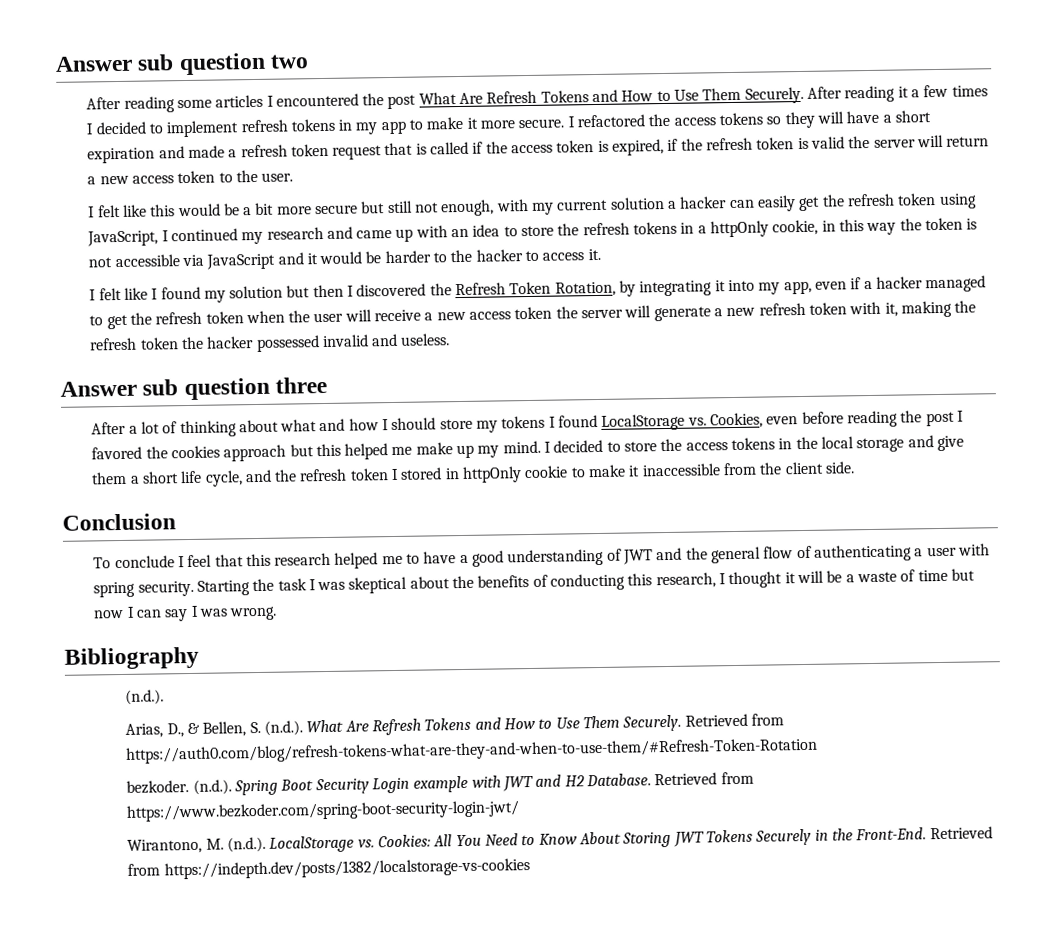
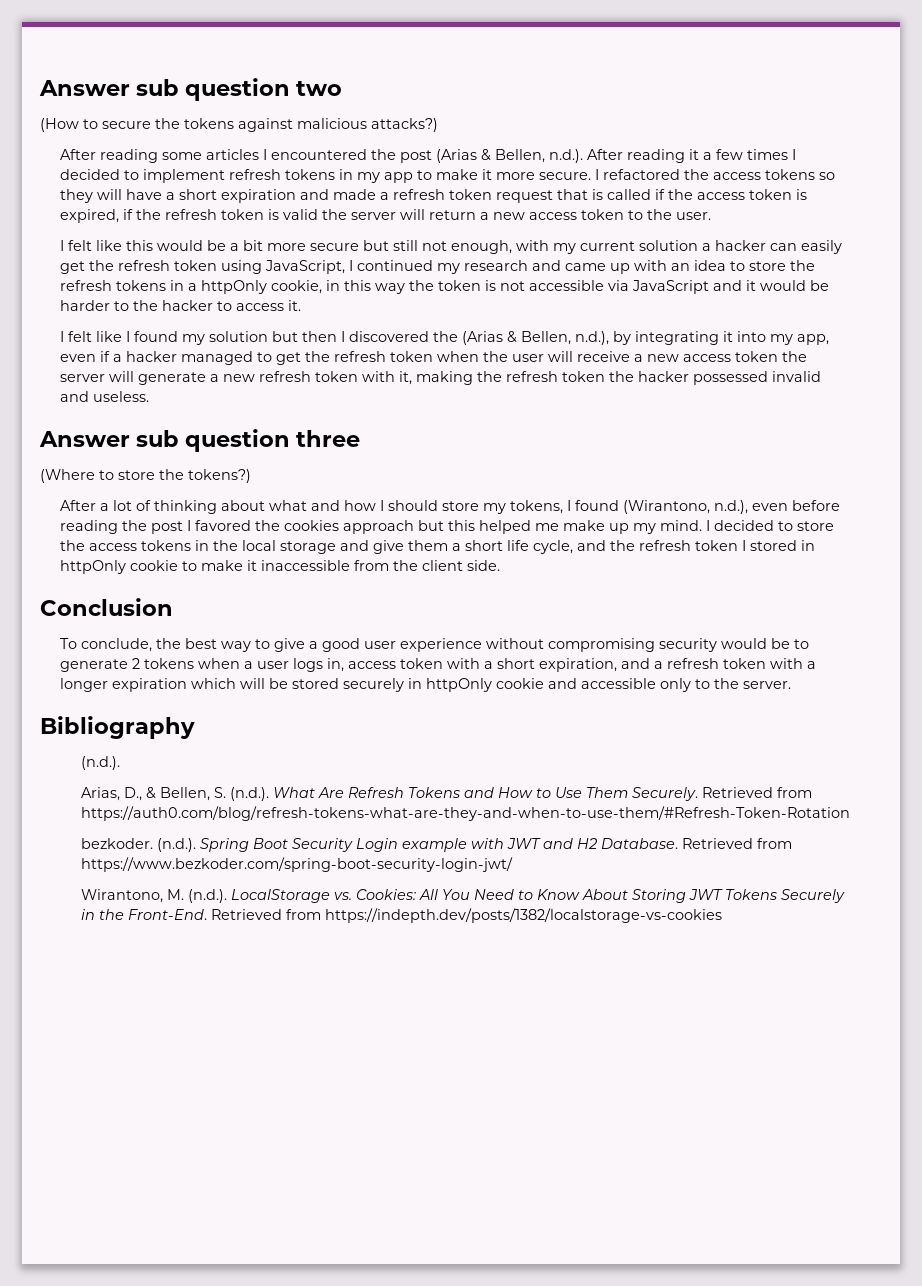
(310, 61) none -> [40,118,438,132] // (How to secure the tokens against malicious attacks?)
[418,86,804,105] What Are Refresh Tokens and How to Use Them Securely. -> [436,149,584,163] (Arias & Bellen, n.d.).
[455,281,616,297] Refresh Token Rotation, -> [462,331,610,345] (Arias & Bellen, n.d.),
(328, 385) none -> [40,469,251,483] // (Where to store the tokens?)
[501,412,763,431] tokens I found LocalStorage vs. Cookies, -> [510,500,749,514] tokens, I found (Wirantono, n.d.),
[114,543,990,569] [93,568,975,598] [93,605,278,622] conclude I feel that this research helped me to have a good understanding of JWT and the general flow of authenticating a user with spring security. Starting the task I was skeptical about the benefits of conducting this research, I thought it will be a waste of time but now I can say I was wrong. -> [81,638,810,652] [60,658,817,672] [60,678,792,692] conclude, the best way to give a good user experience without compromising security would be to generate 2 tokens when a user logs in, access token with a short expiration, and a refresh token with a longer expiration which will be stored securely in httpOnly cookie and accessible only to the server.

